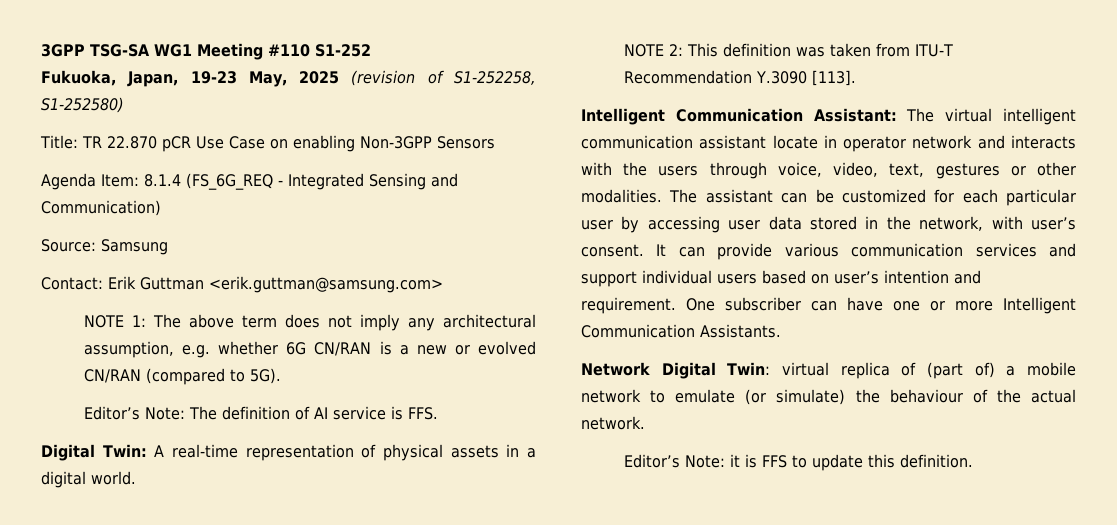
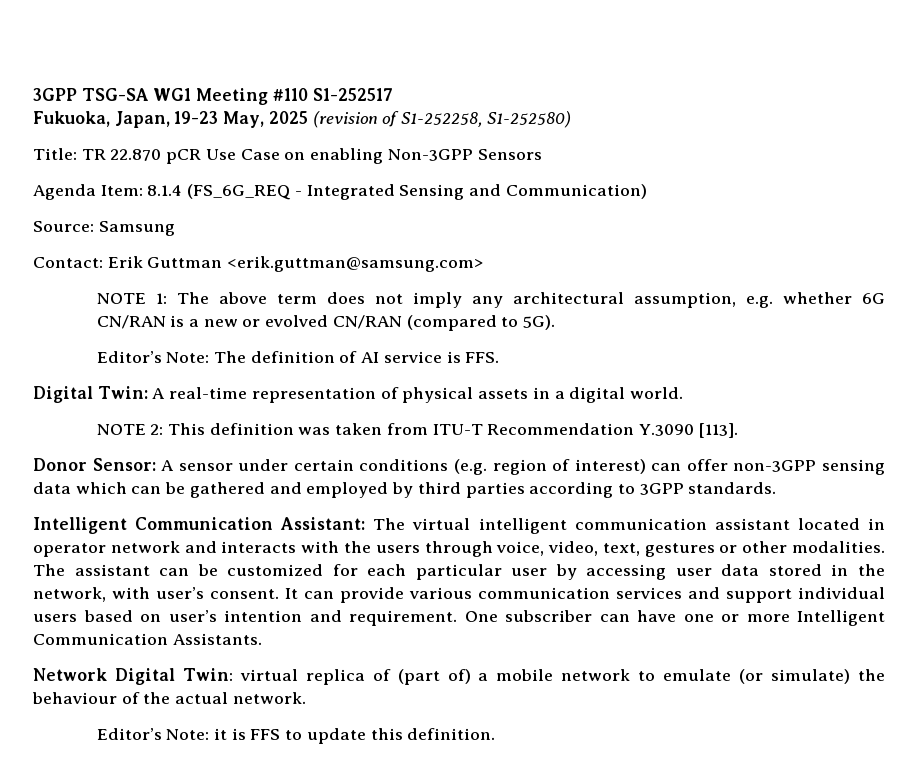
[315,44,371,57] S1-252 -> [312,88,393,101] S1-252517
(857, 78) none -> [33,458,885,475] [33,482,777,498] // Donor Sensor: A sensor under certain conditions (e.g. region of interest) can offer non-3GPP sensing data which can be gathered and employed by third parties according to 3GPP standards.
[772,135,818,149] locate -> [797,518,860,530] located

